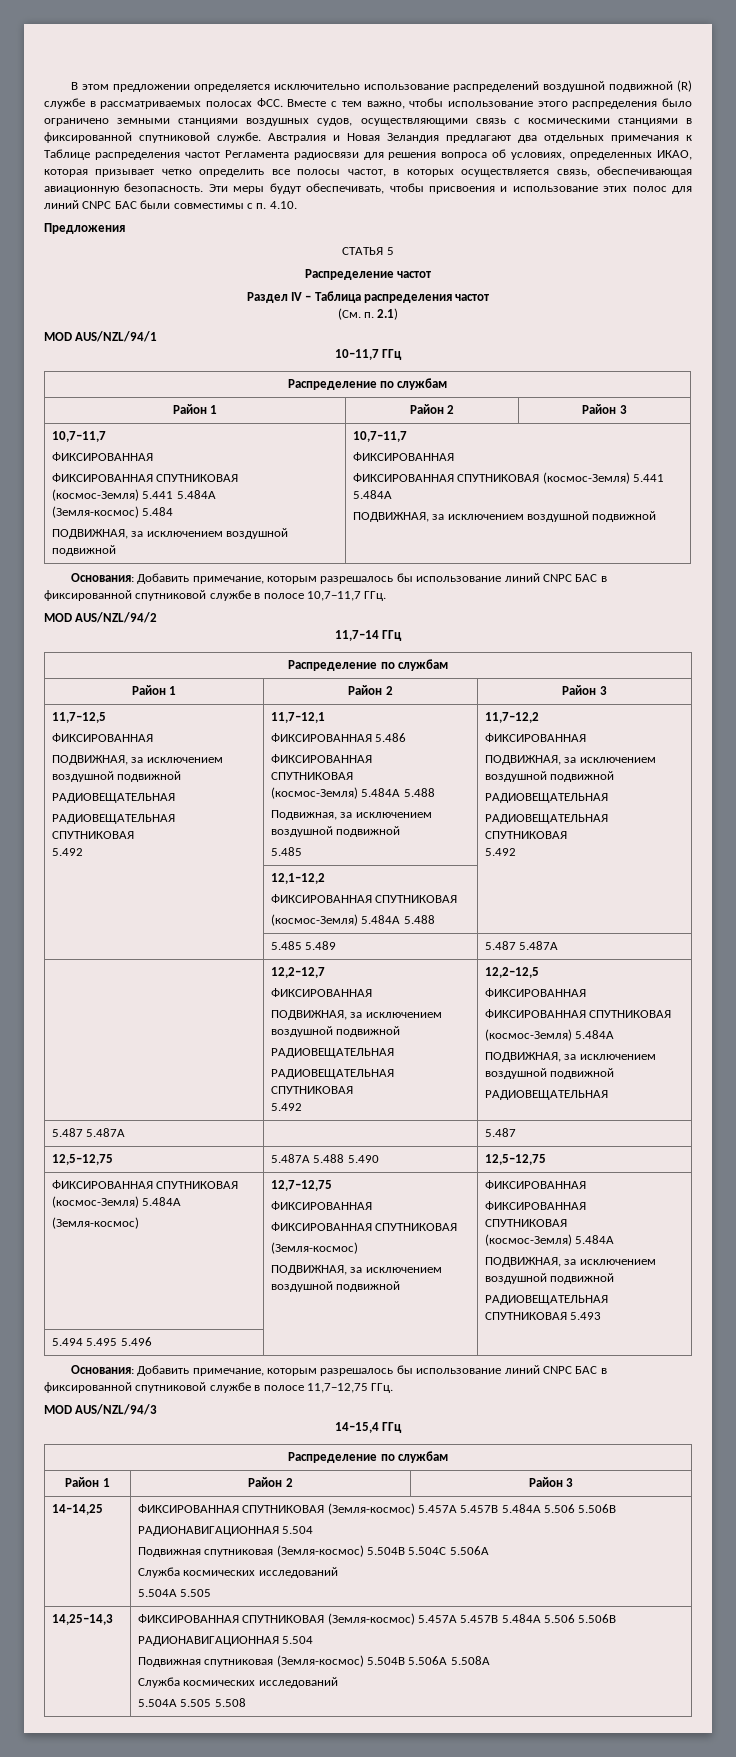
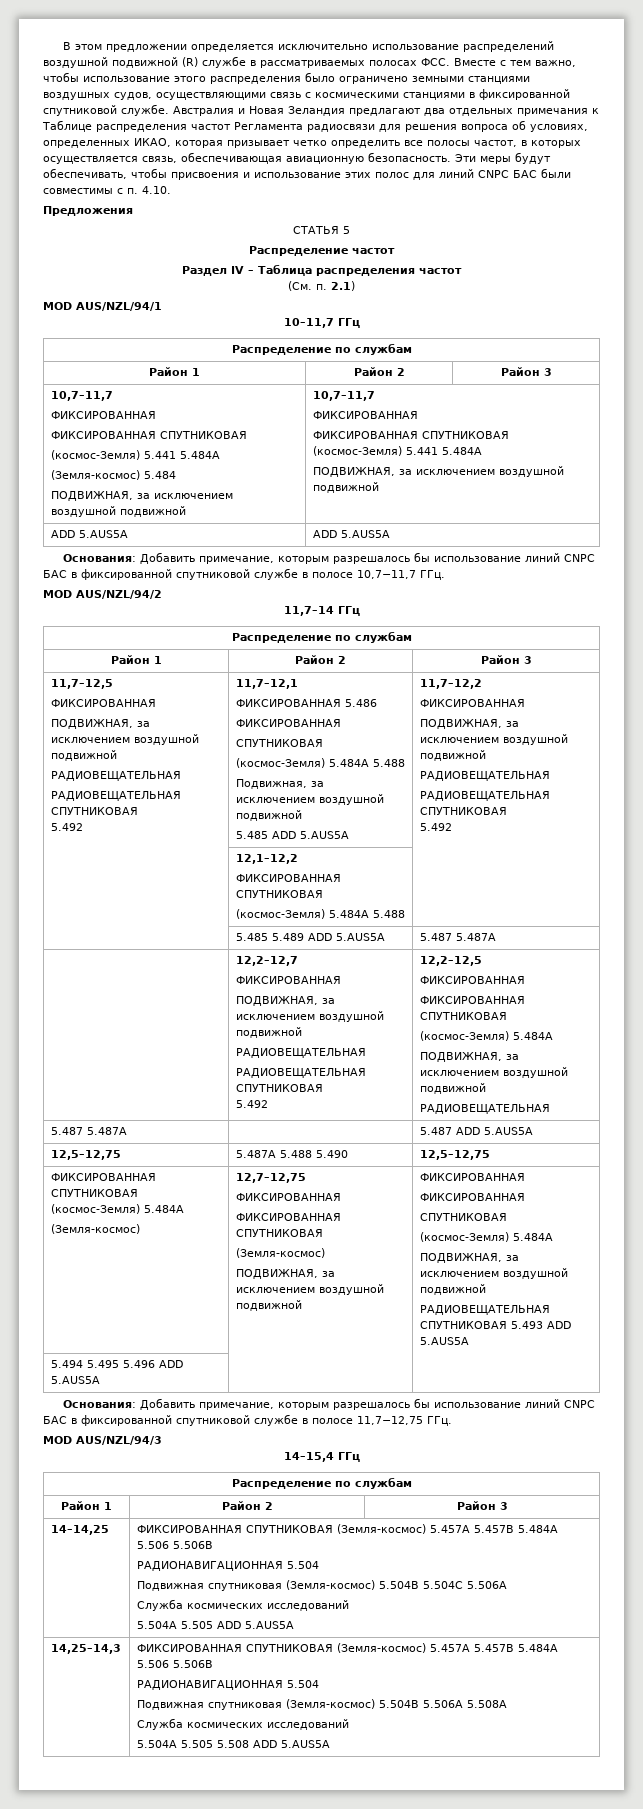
(657, 516) none -> [50,530,128,538] [312,530,390,538] // ADD 5.AUS5A | ADD 5.AUS5A
(302, 851) none -> [271,831,349,839] ADD 5.AUS5A
(337, 945) none -> [307,933,385,941] ADD 5.AUS5A
(516, 1132) none -> [455,1127,533,1135] ADD 5.AUS5A
(602, 1316) none -> [546,1321,571,1329] [419,1337,469,1345] ADD 5.AUS5A
(152, 1341) none -> [158,1360,183,1368] [50,1376,100,1384] ADD 5.AUS5A
(212, 1593) none -> [216,1621,294,1629] ADD 5.AUS5A
(246, 1702) none -> [252,1740,330,1748] ADD 5.AUS5A

